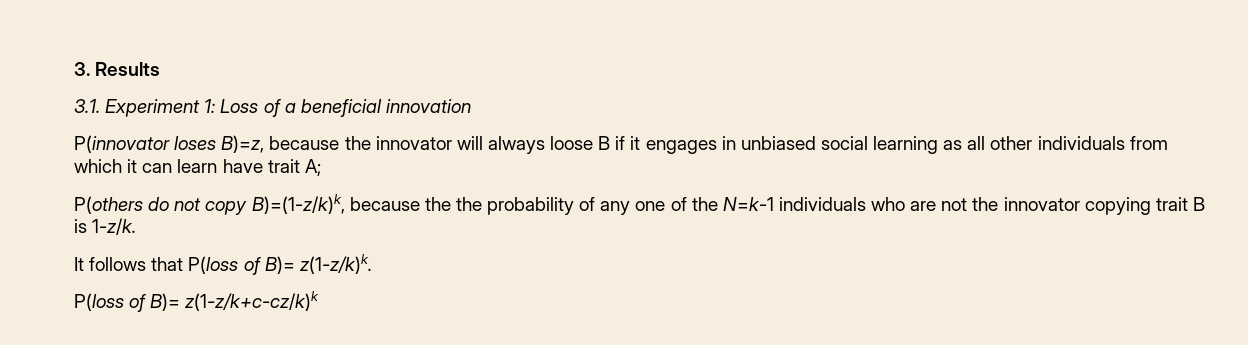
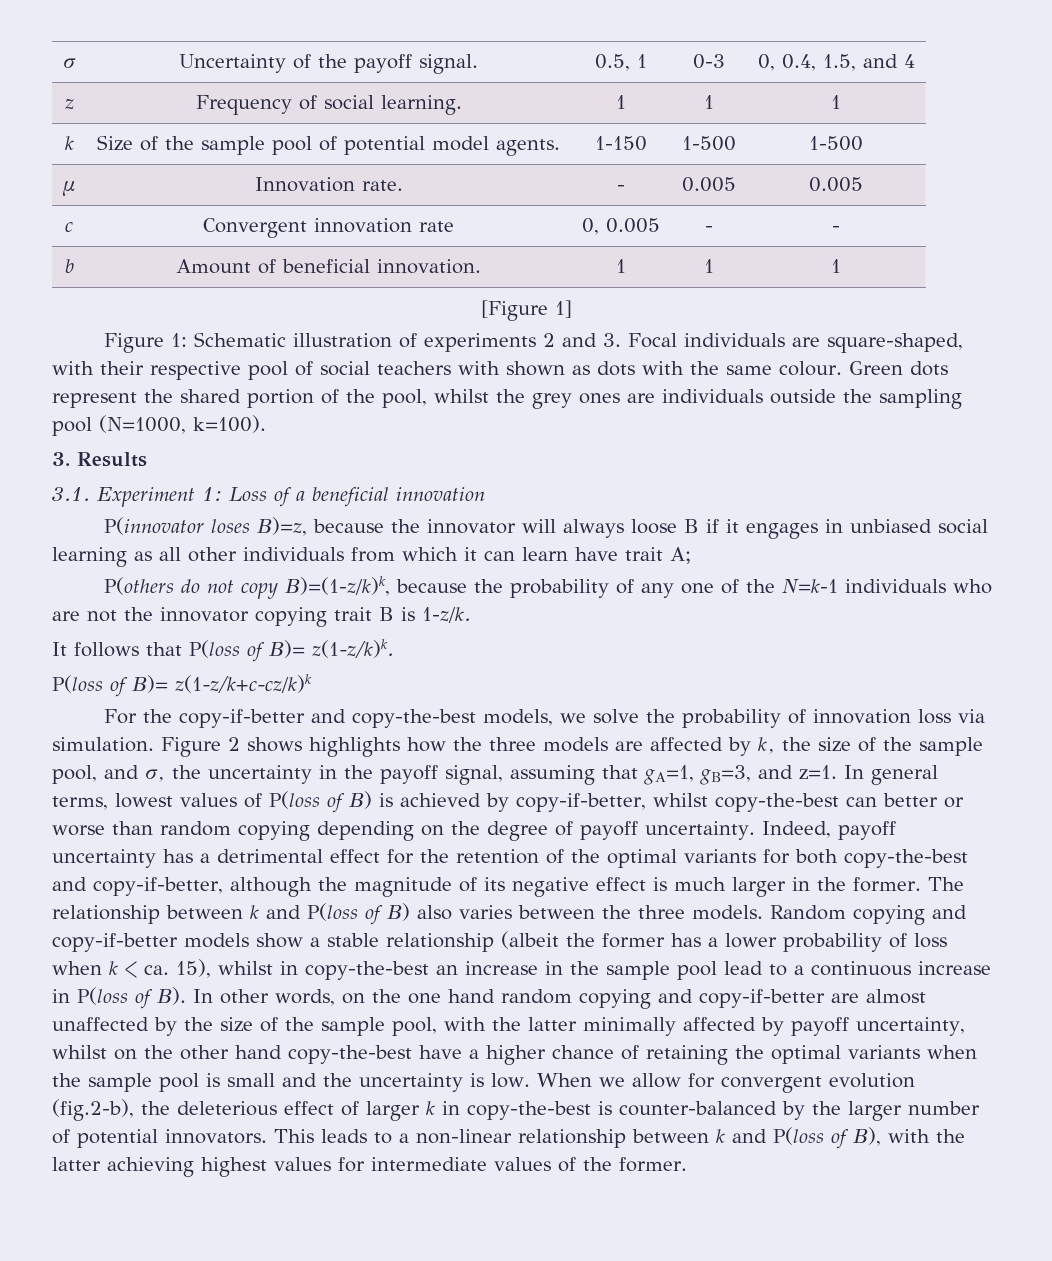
(74, 69) none -> [63,58,76,68] [179,54,478,74] [595,54,647,71] [692,54,725,69] [757,54,915,71] [64,99,74,109] [195,95,462,115] [616,95,626,109] [703,95,714,109] [831,95,841,109] [64,136,74,150] [97,135,560,156] [595,136,647,151] [681,136,736,151] [809,136,863,151] [62,181,75,196] [254,177,403,192] [617,185,625,191] [681,177,736,192] [809,177,863,192] [65,222,73,232] [203,218,454,238] [582,218,660,235] [704,226,713,232] [832,226,840,232] [64,259,74,273] [176,259,481,274] [616,259,626,273] [703,259,714,273] [831,259,841,273] [480,300,572,321] [104,332,964,353] [52,361,948,380] [52,389,962,409] [52,415,266,436] σ | Uncertainty of the payoff signal. | 0.5, 1 | 0-3 | 0, 0.4, 1.5, and 4 // z | Frequency of social learning. | 1 | 1 | 1 // k | Size of the sample pool of potential model agents. | 1-150 | 1-500 | 1-500 // μ | Innovation rate. | - | 0.005 | 0.005 // c | Convergent innovation rate | 0, 0.005 | - | - // b | Amount of beneficial innovation. | 1 | 1 | 1 // [Figure 1] // Figure 1: Schematic illustration of experiments 2 and 3. Focal individuals are square-shaped, with their respective pool of social teachers with shown as dots with the same colour. Green dots represent the shared portion of the pool, whilst the grey ones are individuals outside the sampling pool (N=1000, k=100). //
[455,197,482,211] the -> (504, 586) none
(320, 301) none -> [104,709,986,728] [52,737,983,757] [52,765,938,785] [52,791,964,813] [52,821,896,841] [52,849,968,868] [52,877,964,897] [52,903,967,925] [52,931,947,952] [52,959,991,980] [52,987,926,1009] [52,1017,965,1036] [52,1045,977,1065] [52,1073,915,1093] [52,1099,980,1121] [52,1127,965,1149] [52,1157,687,1177] // For the copy-if-better and copy-the-best models, we solve the probability of innovation loss via simulation. Figure 2 shows highlights how the three models are affected by k, the size of the sample pool, and σ, the uncertainty in the payoff signal, assuming that gA=1, gB=3, and z=1. In general terms, lowest values of P(loss of B) is achieved by copy-if-better, whilst copy-the-best can better or worse than random copying depending on the degree of payoff uncertainty. Indeed, payoff uncertainty has a detrimental effect for the retention of the optimal variants for both copy-the-best and copy-if-better, although the magnitude of its negative effect is much larger in the former. The relationship between k and P(loss of B) also varies between the three models. Random copying and copy-if-better models show a stable relationship (albeit the former has a lower probability of loss when k < ca. 15), whilst in copy-the-best an increase in the sample pool lead to a continuous increase in P(loss of B). In other words, on the one hand random copying and copy-if-better are almost unaffected by the size of the sample pool, with the latter minimally affected by payoff uncertainty, whilst on the other hand copy-the-best have a higher chance of retaining the optimal variants when the sample pool is small and the uncertainty is low. When we allow for convergent evolution (fig.2-b), the deleterious effect of larger k in copy-the-best is counter-balanced by the larger number of potential innovators. This leads to a non-linear relationship between k and P(loss of B), with the latter achieving highest values for intermediate values of the former.

